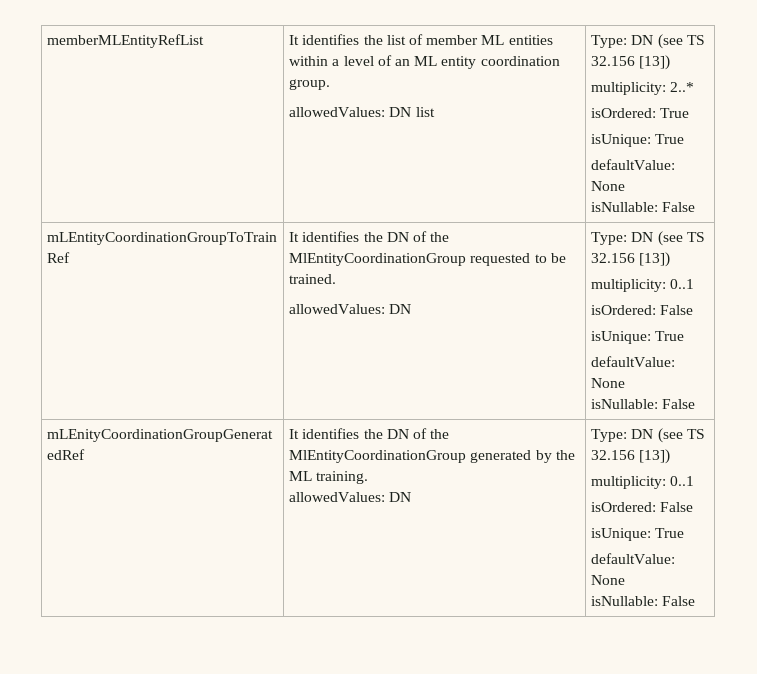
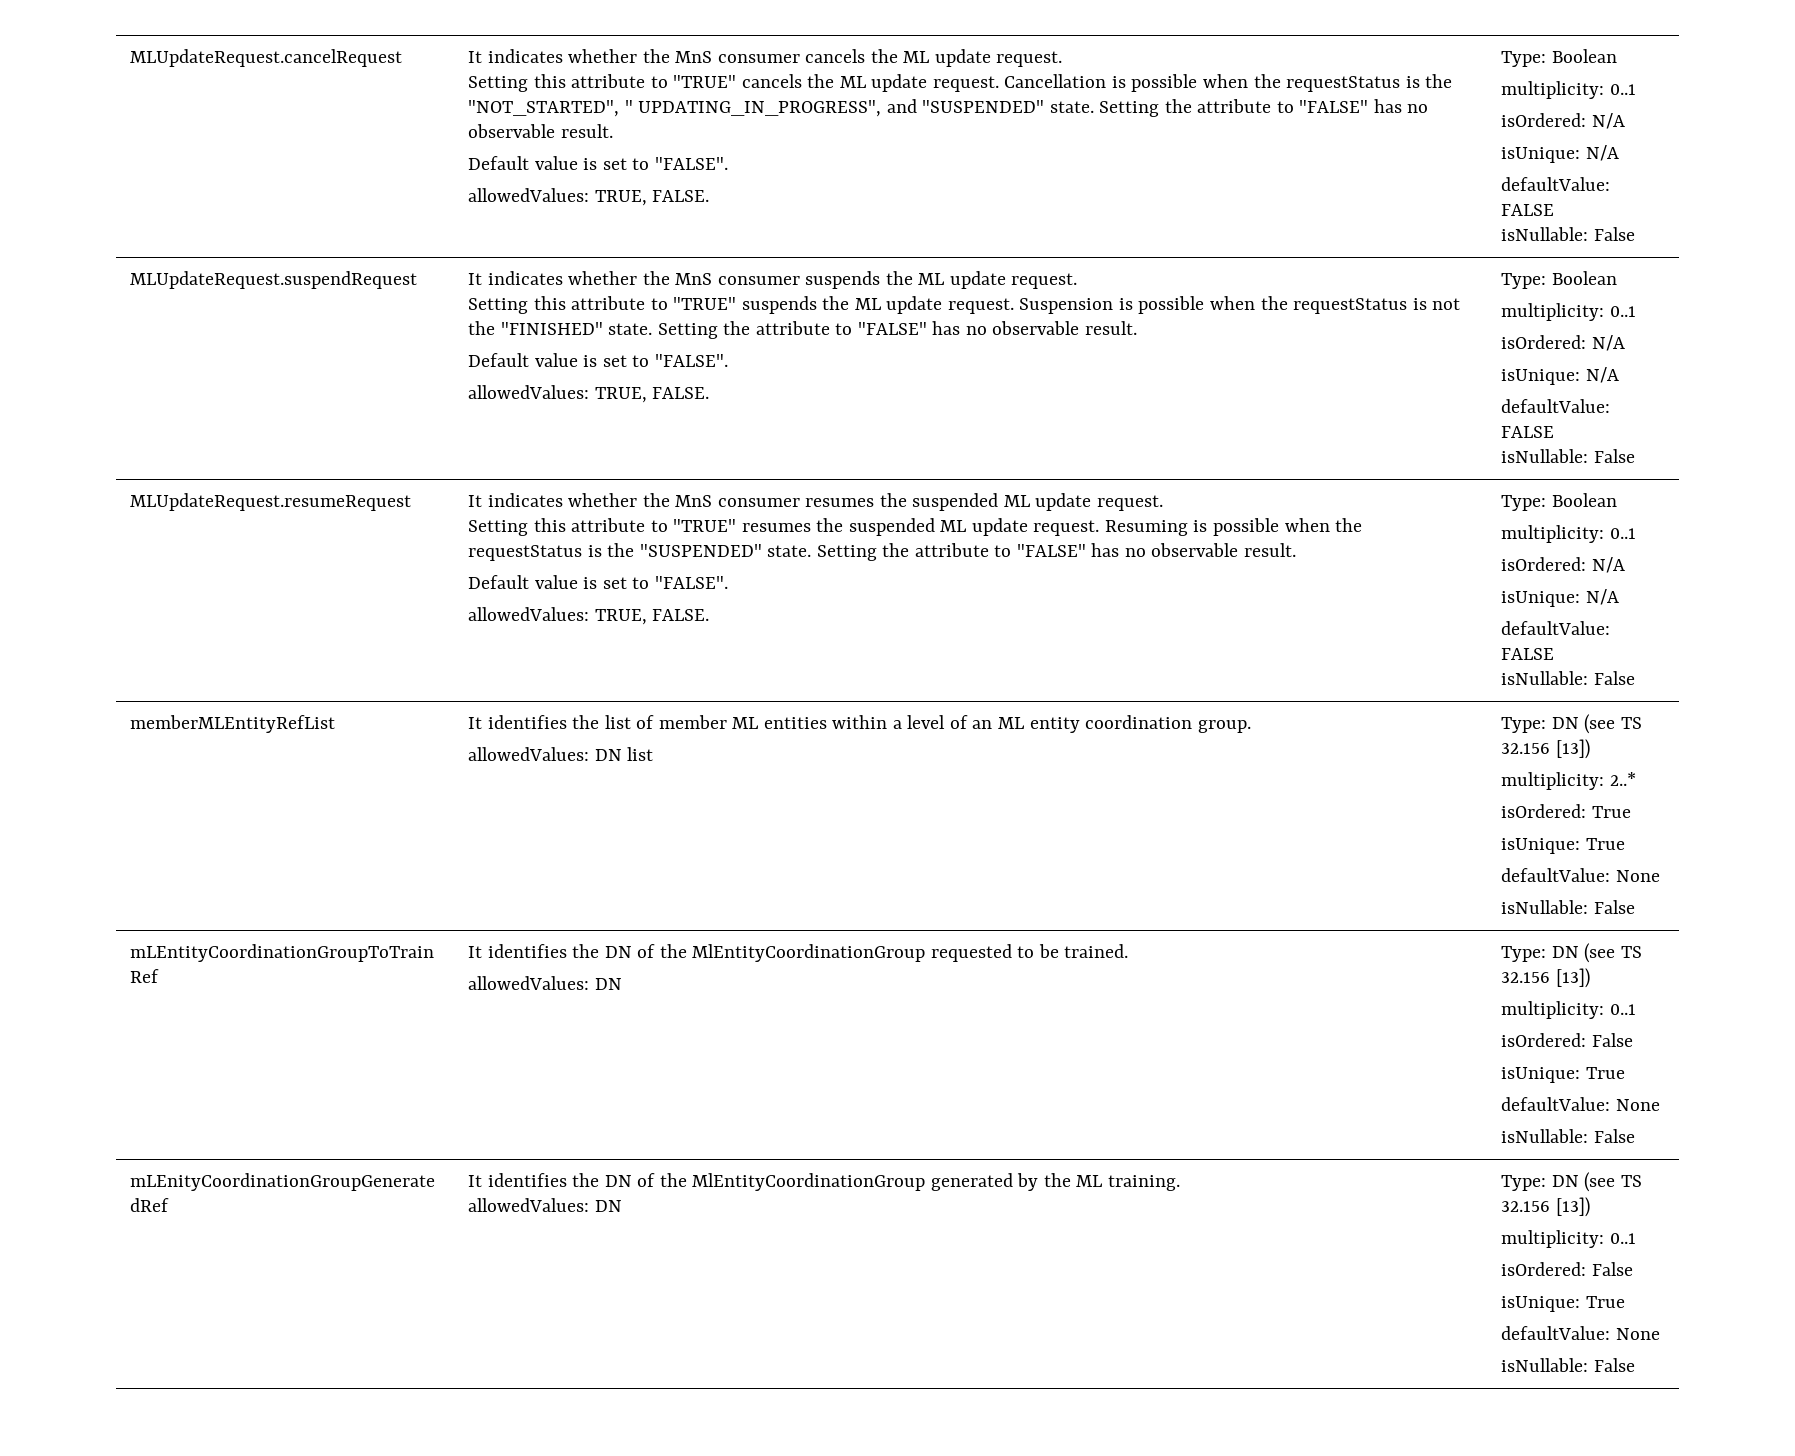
(47, 41) none -> [130,49,403,67] [468,49,1063,67] [468,74,1453,92] [468,99,1429,117] [468,124,613,138] [468,156,728,170] [468,188,710,206] [1501,49,1617,67] [1501,81,1636,99] [1501,113,1625,129] [1501,145,1619,163] [1501,177,1611,191] [1501,204,1555,216] [1501,227,1635,241] [130,271,418,289] [468,271,1078,289] [468,296,1461,314] [468,321,1137,339] [468,353,728,367] [468,385,710,403] [1501,271,1617,289] [1501,303,1636,321] [1501,335,1625,351] [1501,367,1619,385] [1501,399,1611,413] [1501,426,1555,438] [1501,449,1635,463] [130,493,412,511] [468,493,1163,511] [468,518,1363,536] [468,543,1297,561] [468,575,728,589] [468,607,710,625] [1501,493,1617,511] [1501,525,1636,543] [1501,557,1625,573] [1501,589,1619,607] [1501,621,1611,635] [1501,648,1555,660] [1501,671,1635,685] MLUpdateRequest.cancelRequest | It indicates whether the MnS consumer cancels the ML update request. // Setting this attribute to "TRUE" cancels the ML update request. Cancellation is possible when the requestStatus is the "NOT_STARTED", " UPDATING_IN_PROGRESS", and "SUSPENDED" state. Setting the attribute to "FALSE" has no observable result. // Default value is set to "FALSE". // allowedValues: TRUE, FALSE. | Type: Boolean // multiplicity: 0..1 // isOrdered: N/A // isUnique: N/A // defaultValue: FALSE // isNullable: False // MLUpdateRequest.suspendRequest | It indicates whether the MnS consumer suspends the ML update request. // Setting this attribute to "TRUE" suspends the ML update request. Suspension is possible when the requestStatus is not the "FINISHED" state. Setting the attribute to "FALSE" has no observable result. // Default value is set to "FALSE". // allowedValues: TRUE, FALSE. | Type: Boolean // multiplicity: 0..1 // isOrdered: N/A // isUnique: N/A // defaultValue: FALSE // isNullable: False // MLUpdateRequest.resumeRequest | It indicates whether the MnS consumer resumes the suspended ML update request. // Setting this attribute to "TRUE" resumes the suspended ML update request. Resuming is possible when the requestStatus is the "SUSPENDED" state. Setting the attribute to "FALSE" has no observable result. // Default value is set to "FALSE". // allowedValues: TRUE, FALSE. | Type: Boolean // multiplicity: 0..1 // isOrdered: N/A // isUnique: N/A // defaultValue: FALSE // isNullable: False //

